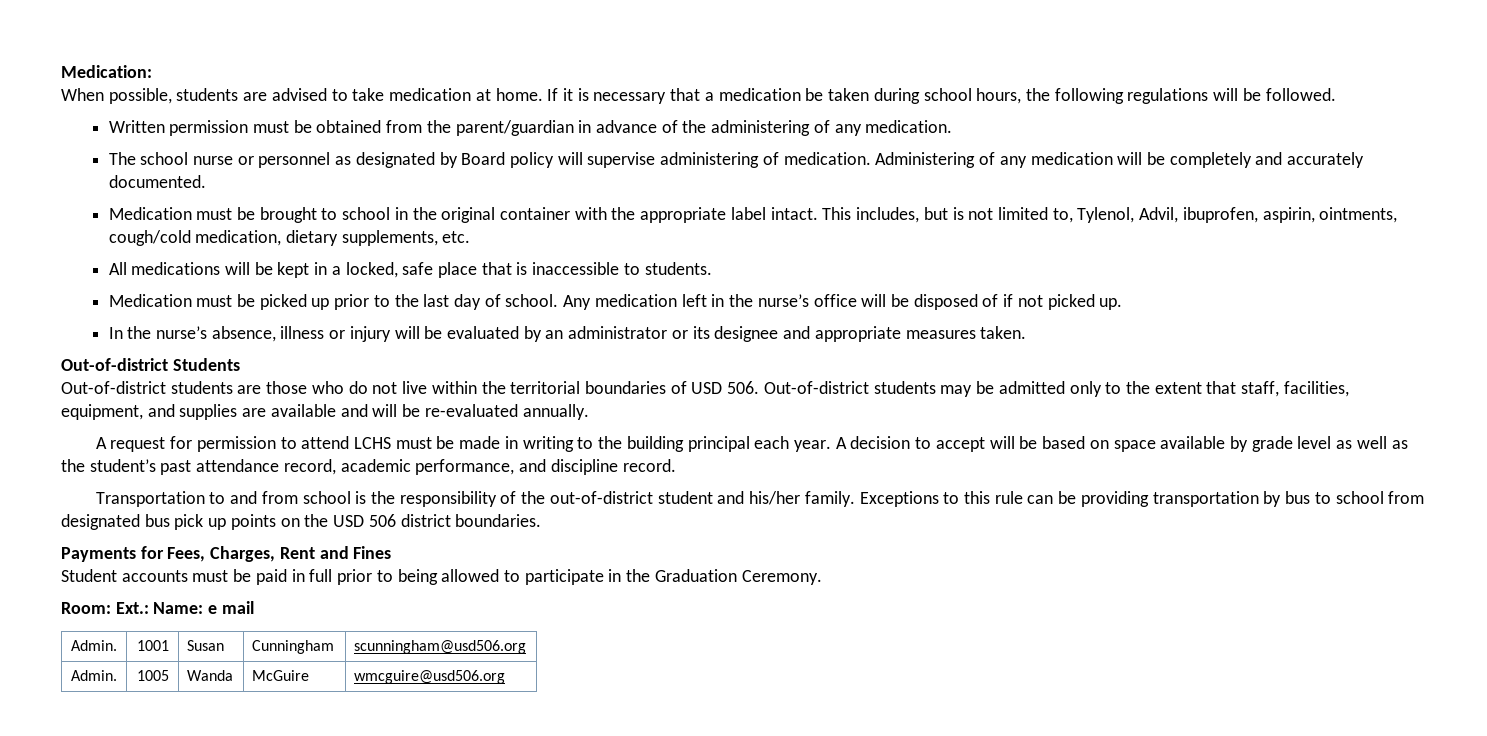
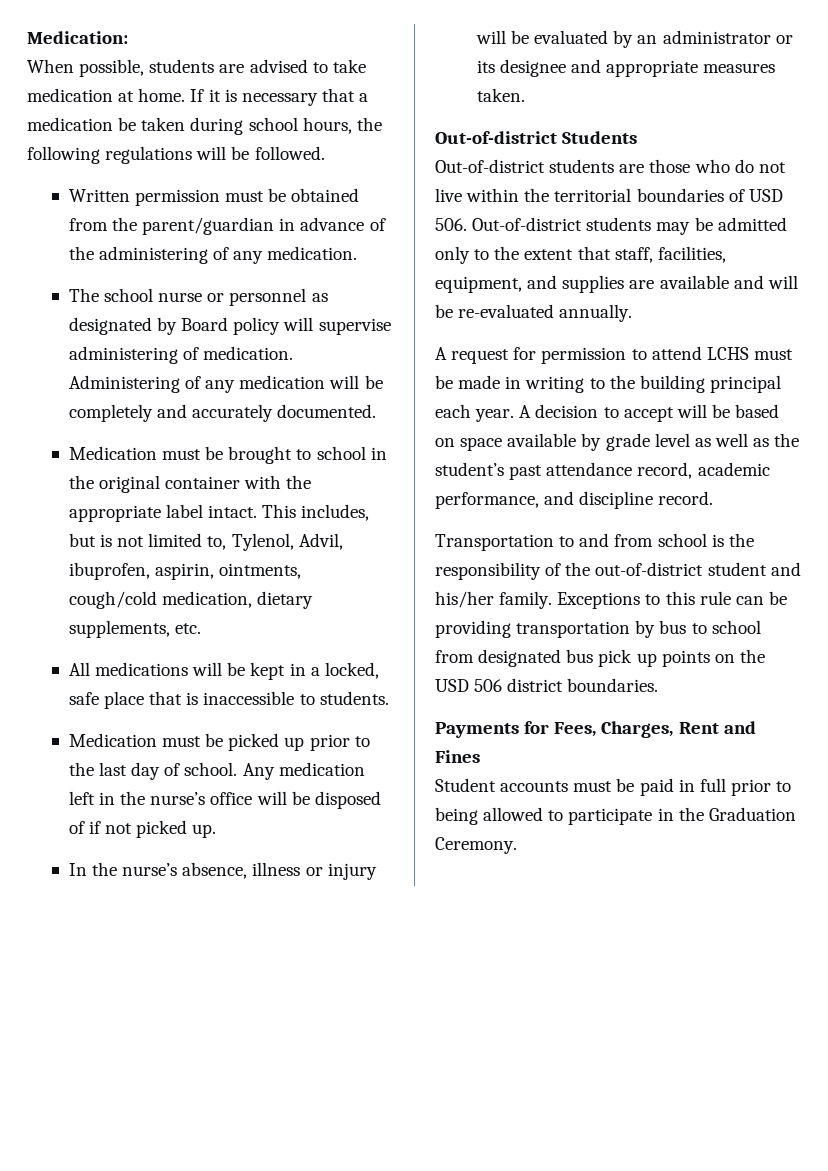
[61,601,254,614] [71,640,117,651] [136,640,169,651] [187,640,225,651] [252,640,335,654] [354,640,527,654] [71,670,117,681] [136,670,169,681] [187,670,234,681] [252,670,310,681] [354,670,506,684] // Room: Ext.: Name: e mail // Admin. | 1001 | Susan | Cunningham | scunningham@usd506.org // Admin. | 1005 | Wanda | McGuire | wmcguire@usd506.org -> (517, 845) none

